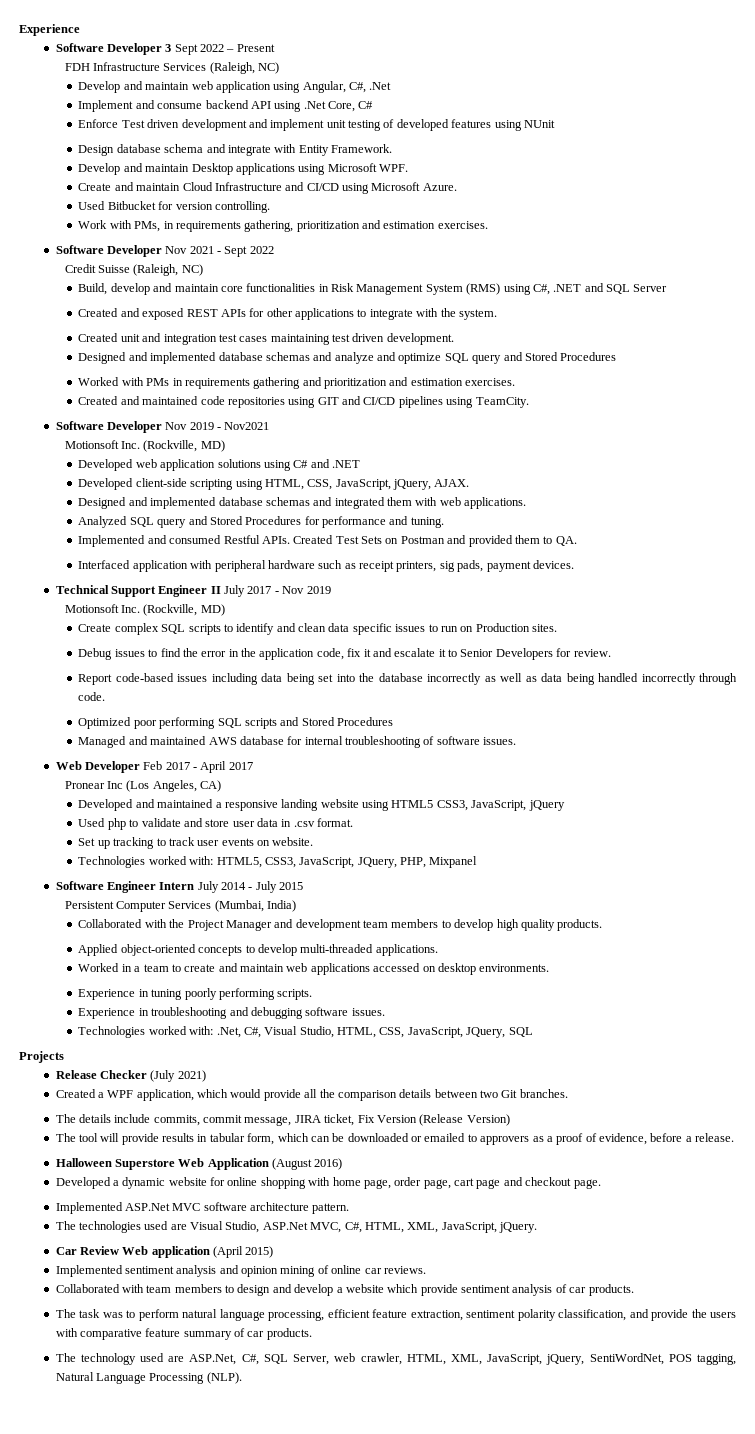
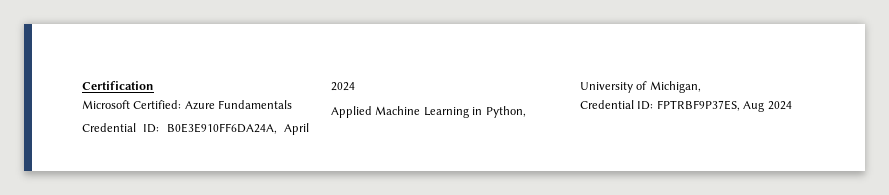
[19,24,80,36] [55,43,275,55] [64,62,280,74] [78,81,392,93] [78,100,374,112] [78,119,555,131] [78,144,392,156] [78,163,408,175] [78,182,457,194] [78,201,270,213] [78,220,488,232] [55,245,274,257] [64,264,203,276] [78,283,668,295] [78,308,497,320] [78,333,454,345] [78,352,617,364] [78,377,516,389] [78,396,529,408] [55,421,270,433] [64,440,225,452] [78,459,360,471] [78,478,470,490] [78,497,527,509] [78,516,444,528] [78,535,577,547] [78,560,574,572] [55,585,331,597] [64,604,225,616] [78,623,557,635] [78,648,611,660] [78,673,738,685] [78,692,106,701] [78,717,393,729] [78,736,517,748] [55,761,253,773] [64,780,222,792] [78,799,565,811] [78,818,354,830] [78,837,314,849] [78,856,478,868] [55,881,304,893] [64,900,297,912] [78,919,603,931] [78,944,438,956] [78,963,550,975] [78,988,313,1000] [78,1007,385,1019] [78,1026,533,1038] [19,1051,64,1063] [55,1070,206,1082] [55,1089,568,1101] [55,1114,510,1126] [55,1133,735,1145] [55,1158,343,1170] [55,1177,601,1189] [55,1202,350,1214] [55,1221,538,1233] [55,1246,274,1258] [55,1265,426,1277] [55,1284,634,1296] [55,1309,736,1321] [55,1328,312,1340] [55,1353,737,1365] [55,1372,242,1384] Experience // Software Developer 3 Sept 2022 – Present // FDH Infrastructure Services (Raleigh, NC) // Develop and maintain web application using Angular, C#, .Net // Implement and consume backend API using .Net Core, C# // Enforce Test driven development and implement unit testing of developed features using NUnit // Design database schema and integrate with Entity Framework. // Develop and maintain Desktop applications using Microsoft WPF. // Create and maintain Cloud Infrastructure and CI/CD using Microsoft Azure. // Used Bitbucket for version controlling. // Work with PMs, in requirements gathering, prioritization and estimation exercises. // Software Developer Nov 2021 - Sept 2022 // Credit Suisse (Raleigh, NC) // Build, develop and maintain core functionalities in Risk Management System (RMS) using C#, .NET and SQL Server // Created and exposed REST APIs for other applications to integrate with the system. // Created unit and integration test cases maintaining test driven development. // Designed and implemented database schemas and analyze and optimize SQL query and Stored Procedures // Worked with PMs in requirements gathering and prioritization and estimation exercises. // Created and maintained code repositories using GIT and CI/CD pipelines using TeamCity. // Software Developer Nov 2019 - Nov2021 // Motionsoft Inc. (Rockville, MD) // Developed web application solutions using C# and .NET // Developed client-side scripting using HTML, CSS, JavaScript, jQuery, AJAX. // Designed and implemented database schemas and integrated them with web applications. // Analyzed SQL query and Stored Procedures for performance and tuning. // Implemented and consumed Restful APIs. Created Test Sets on Postman and provided them to QA. // Interfaced application with peripheral hardware such as receipt printers, sig pads, payment devices. // Technical Support Engineer II July 2017 - Nov 2019 // Motionsoft Inc. (Rockville, MD) // Create complex SQL scripts to identify and clean data specific issues to run on Production sites. // Debug issues to find the error in the application code, fix it and escalate it to Senior Developers for review. // Report code-based issues including data being set into the database incorrectly as well as data being handled incorrectly through code. // Optimized poor performing SQL scripts and Stored Procedures // Managed and maintained AWS database for internal troubleshooting of software issues. // Web Developer Feb 2017 - April 2017 // Pronear Inc (Los Angeles, CA) // Developed and maintained a responsive landing website using HTML5 CSS3, JavaScript, jQuery // Used php to validate and store user data in .csv format. // Set up tracking to track user events on website. // Technologies worked with: HTML5, CSS3, JavaScript, JQuery, PHP, Mixpanel // Software Engineer Intern July 2014 - July 2015 // Persistent Computer Services (Mumbai, India) // Collaborated with the Project Manager and development team members to develop high quality products. // Applied object-oriented concepts to develop multi-threaded applications. // Worked in a team to create and maintain web applications accessed on desktop environments. // Experience in tuning poorly performing scripts. // Experience in troubleshooting and debugging software issues. // Technologies worked with: .Net, C#, Visual Studio, HTML, CSS, JavaScript, JQuery, SQL // Projects // Release Checker (July 2021) // Created a WPF application, which would provide all the comparison details between two Git branches. // The details include commits, commit message, JIRA ticket, Fix Version (Release Version) // The tool will provide results in tabular form, which can be downloaded or emailed to approvers as a proof of evidence, before a release. // Halloween Superstore Web Application (August 2016) // Developed a dynamic website for online shopping with home page, order page, cart page and checkout page. // Implemented ASP.Net MVC software architecture pattern. // The technologies used are Visual Studio, ASP.Net MVC, C#, HTML, XML, JavaScript, jQuery. // Car Review Web application (April 2015) // Implemented sentiment analysis and opinion mining of online car reviews. // Collaborated with team members to design and develop a website which provide sentiment analysis of car products. // The task was to perform natural language processing, efficient feature extraction, sentiment polarity classification, and provide the users with comparative feature summary of car products. // The technology used are ASP.Net, C#, SQL Server, web crawler, HTML, XML, JavaScript, jQuery, SentiWordNet, POS tagging, Natural Language Processing (NLP). -> [82,81,154,90] [82,100,293,110] [82,123,309,135] [331,82,355,91] [331,106,526,118] [580,81,701,93] [580,100,792,112] Certification // Microsoft Certified: Azure Fundamentals // Credential ID: B0E3E910FF6DA24A, April 2024 // Applied Machine Learning in Python, University of Michigan, // Credential ID: FPTRBF9P37ES, Aug 2024

